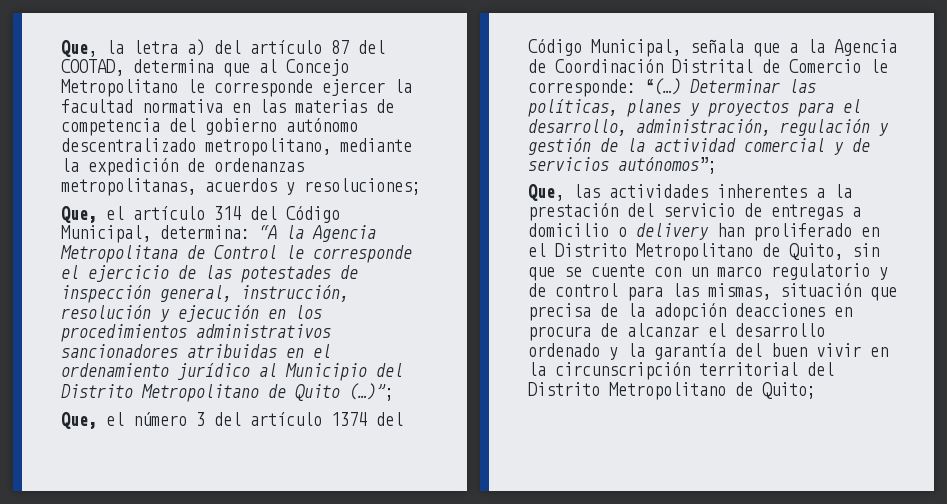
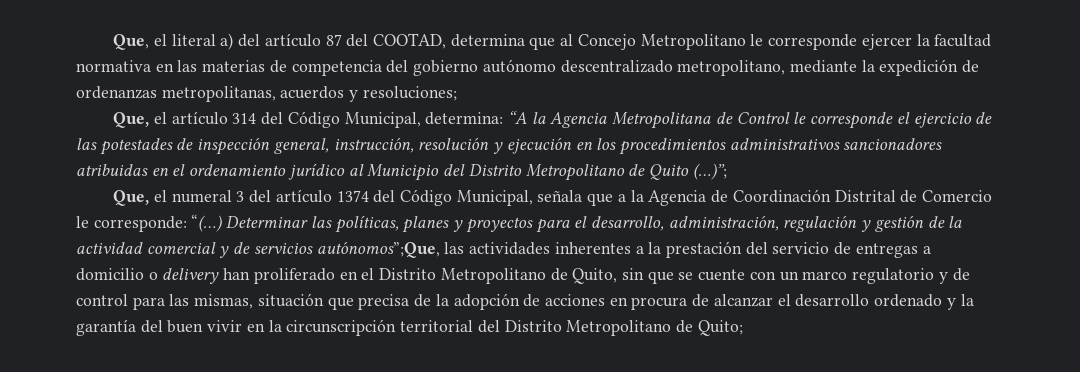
[61,40,178,57] Que, la letra -> [113,34,216,50] Que, el literal
[133,412,187,426] número -> [171,190,232,203] numeral
[618,157,717,174] [528,184,564,201] autónomos”; // Que, -> [316,242,440,258] autónomos”;Que,
[735,303,825,317] deacciones -> [523,294,605,307] de acciones

